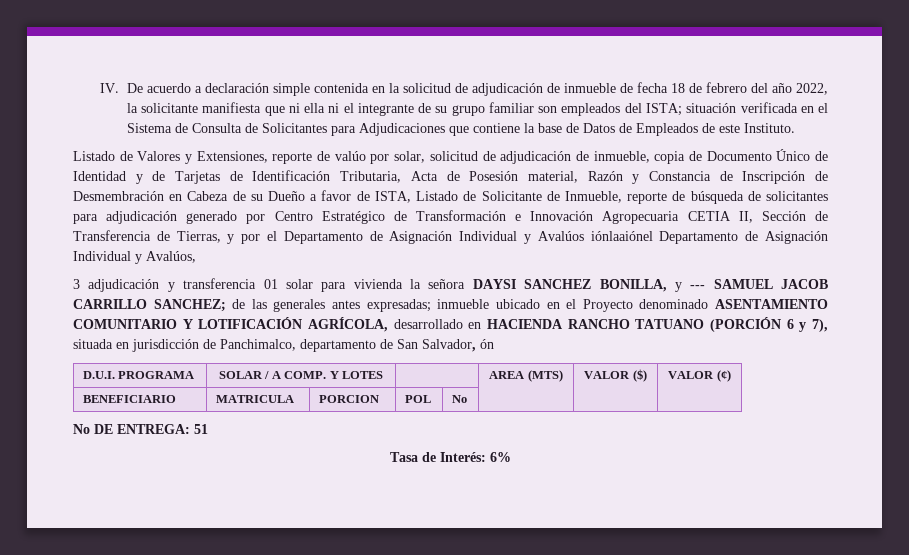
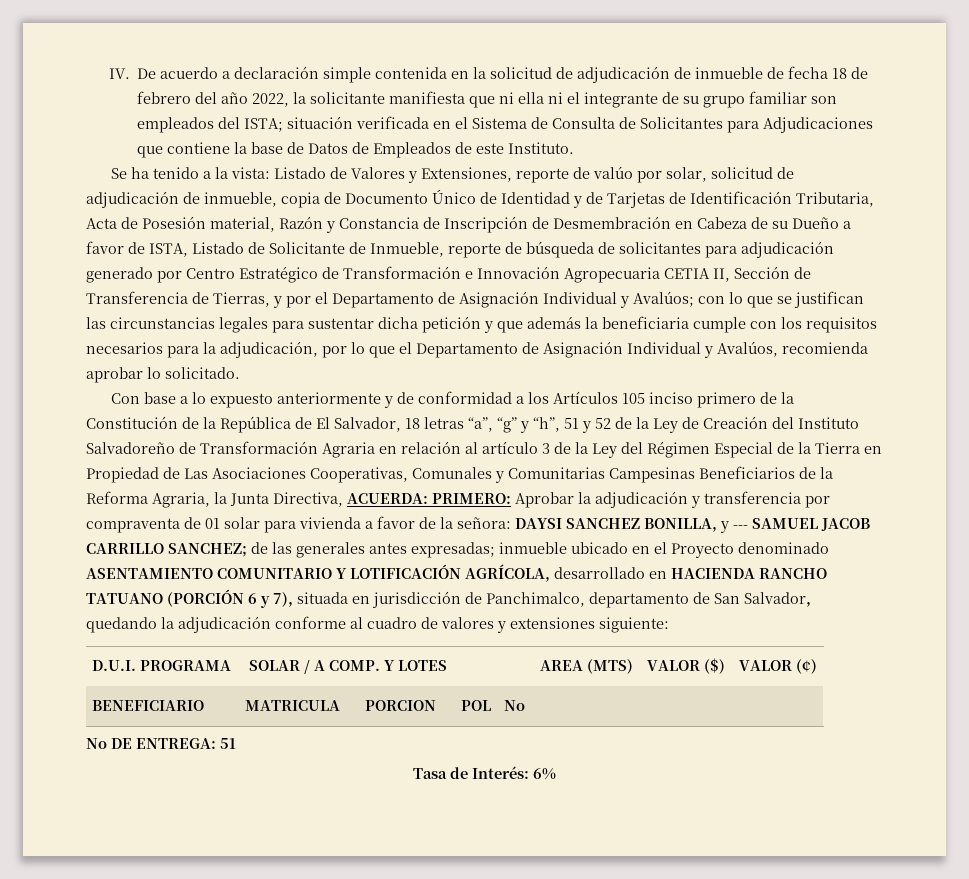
(795, 128) none -> [111,167,271,179] Se ha tenido a la vista:
[537,231,653,241] Avalúos iónlaaiónel -> [633,291,864,308] [86,316,877,333] [86,341,412,358] Avalúos; con lo que se justifican las circunstancias legales para sustentar dicha petición y que además la beneficiaria cumple con los requisitos necesarios para la adjudicación, por lo que el
[73,278,466,292] // 3 adjudicación y transferencia 01 solar para vivienda la señora -> [782,342,868,354] [86,367,240,383] [111,391,795,408] [86,416,859,433] [86,441,882,458] [86,466,833,483] [86,491,830,508] [86,516,511,533] recomienda aprobar lo solicitado. // Con base a lo expuesto anteriormente y de conformidad a los Artículos 105 inciso primero de la Constitución de la República de El Salvador, 18 letras “a”, “g” y “h”, 51 y 52 de la Ley de Creación del Instituto Salvadoreño de Transformación Agraria en relación al artículo 3 de la Ley del Régimen Especial de la Tierra en Propiedad de Las Asociaciones Cooperativas, Comunales y Comunitarias Campesinas Beneficiarios de la Reforma Agraria, la Junta Directiva, ACUERDA: PRIMERO: Aprobar la adjudicación y transferencia por compraventa de 01 solar para vivienda a favor de la señora:
[480,339,494,349] ón -> [86,616,669,633] quedando la adjudicación conforme al cuadro de valores y extensiones siguiente:

